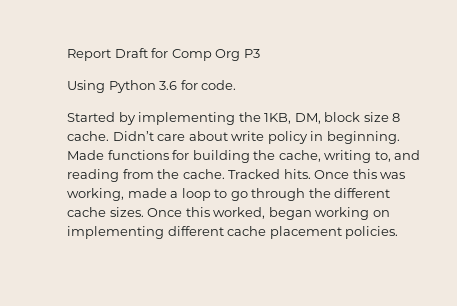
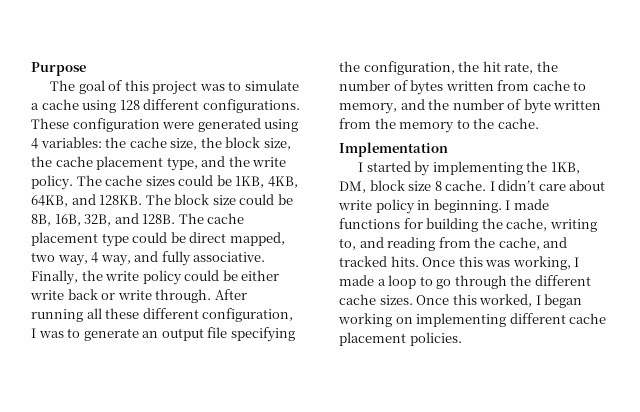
[67,48,260,61] [67,80,237,93] [67,112,115,122] Report Draft for Comp Org P3 // Using Python 3.6 for code. // Started -> [31,62,86,76] [50,80,299,95] [31,99,300,113] [31,118,299,132] [31,137,291,150] [31,156,287,171] [31,175,298,190] [31,194,293,207] [31,213,245,226] [31,232,285,247] [31,251,266,266] [31,270,280,285] [30,289,247,303] [31,308,294,322] [31,327,295,342] [339,61,558,75] [339,80,587,95] [339,99,602,114] [339,118,539,133] [339,142,448,157] [358,161,411,172] Purpose // The goal of this project was to simulate a cache using 128 different configurations. These configuration were generated using 4 variables: the cache size, the block size, the cache placement type, and the write policy. The cache sizes could be 1KB, 4KB, 64KB, and 128KB. The block size could be 8B, 16B, 32B, and 128B. The cache placement type could be direct mapped, two way, 4 way, and fully associative. Finally, the write policy could be either write back or write through. After running all these different configuration, I was to generate an output file specifying the configuration, the hit rate, the number of bytes written from cache to memory, and the number of byte written from the memory to the cache. // Implementation // I started
[112,131,154,141] Didn’t -> [489,180,536,191] I didn’t
[67,150,104,160] Made -> [505,199,549,210] I made
[182,169,281,179] cache. Tracked -> [498,237,568,250] [339,256,387,267] cache, and tracked
(124, 194) none -> [574,257,580,267] I
(266, 213) none -> [535,295,541,305] I

